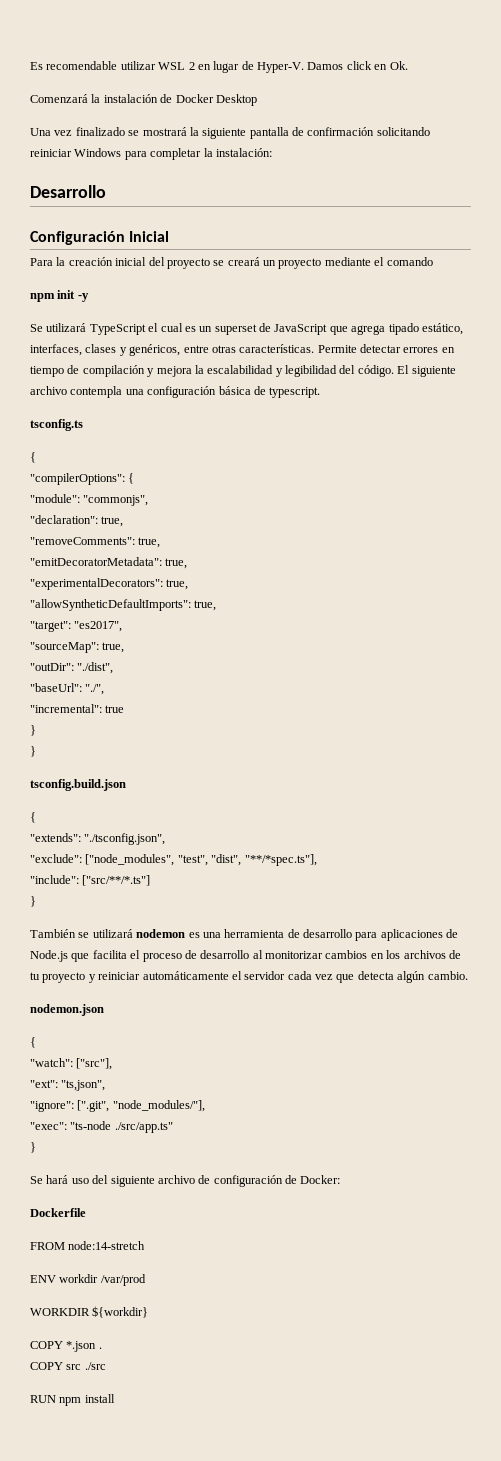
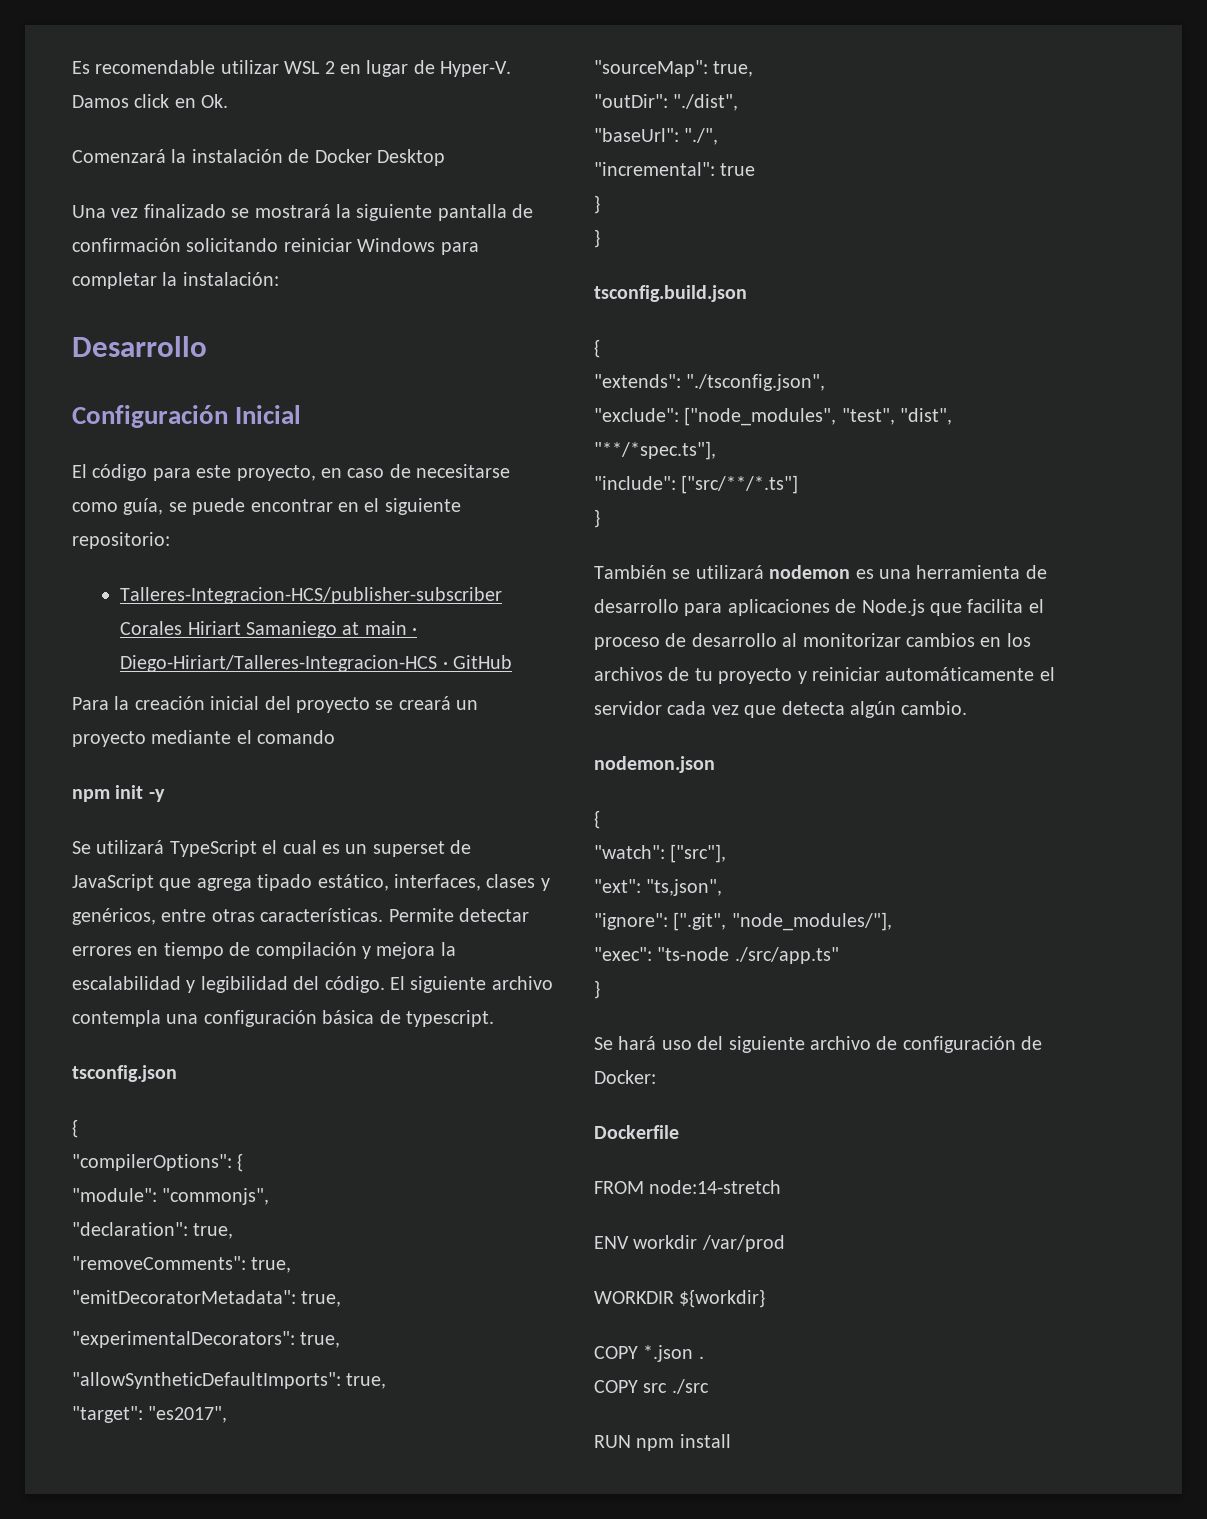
(170, 236) none -> [72,464,511,481] [72,498,461,515] [72,532,170,549] [120,587,503,604] [120,621,418,638] [120,655,513,672] // El código para este proyecto, en caso de necesitarse como guía, se puede encontrar en el siguiente repositorio: // Talleres-Integracion-HCS/publisher-subscriber Corales Hiriart Samaniego at main · Diego-Hiriart/Talleres-Integracion-HCS · GitHub
[30,419,83,431] tsconfig.ts -> [72,1065,177,1082] tsconfig.json

